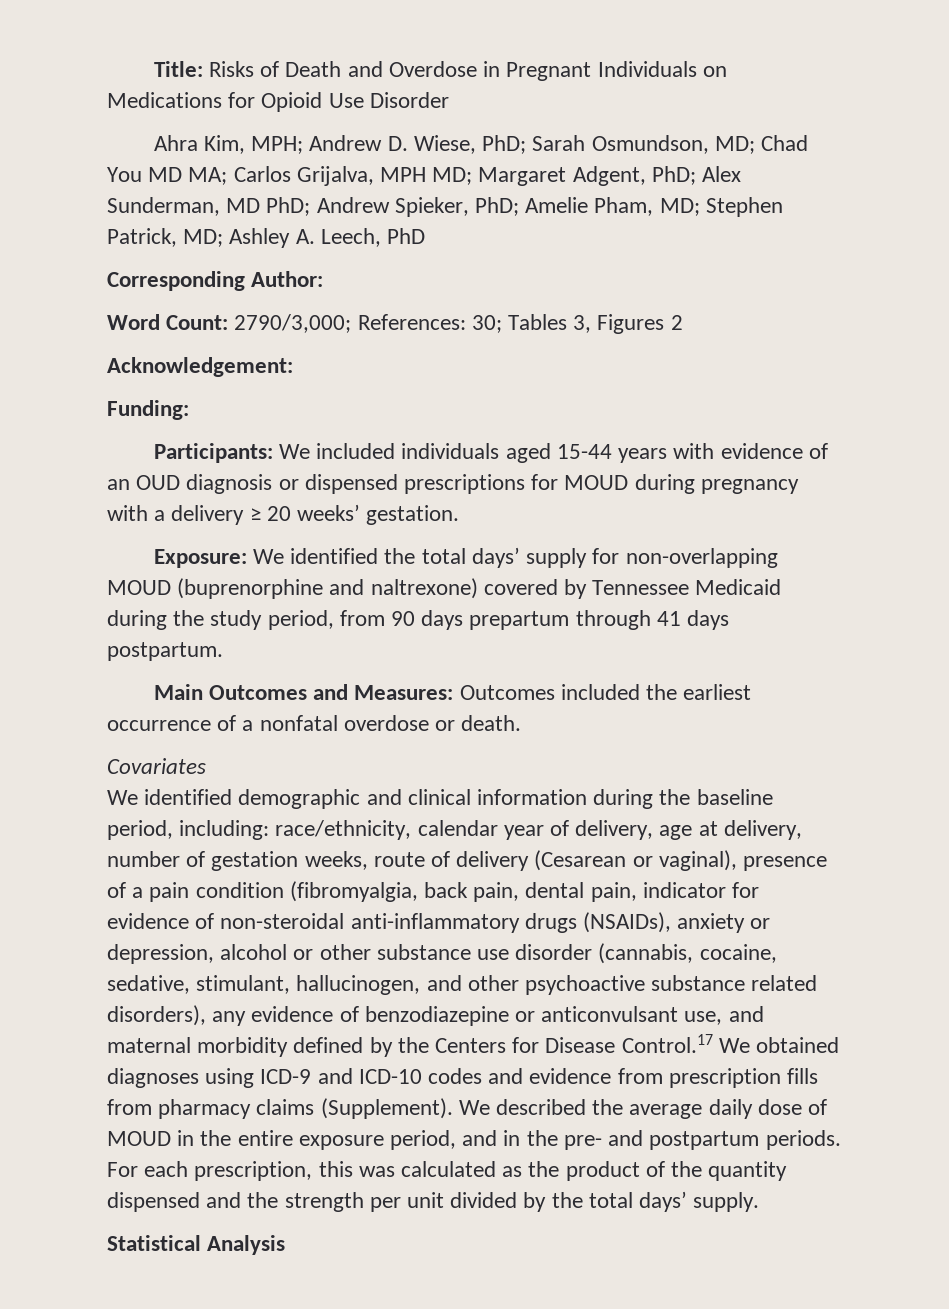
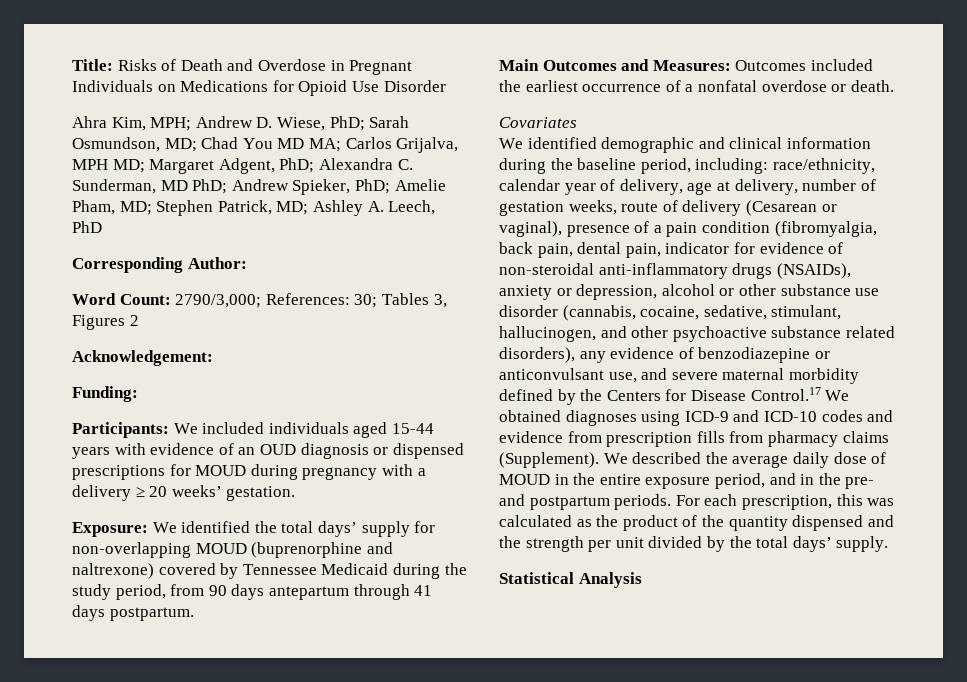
[702,166,742,182] Alex -> [318,158,413,170] Alexandra C.
[469,611,570,630] prepartum -> [268,586,349,600] antepartum
(764, 1014) none -> [671,372,718,380] severe

